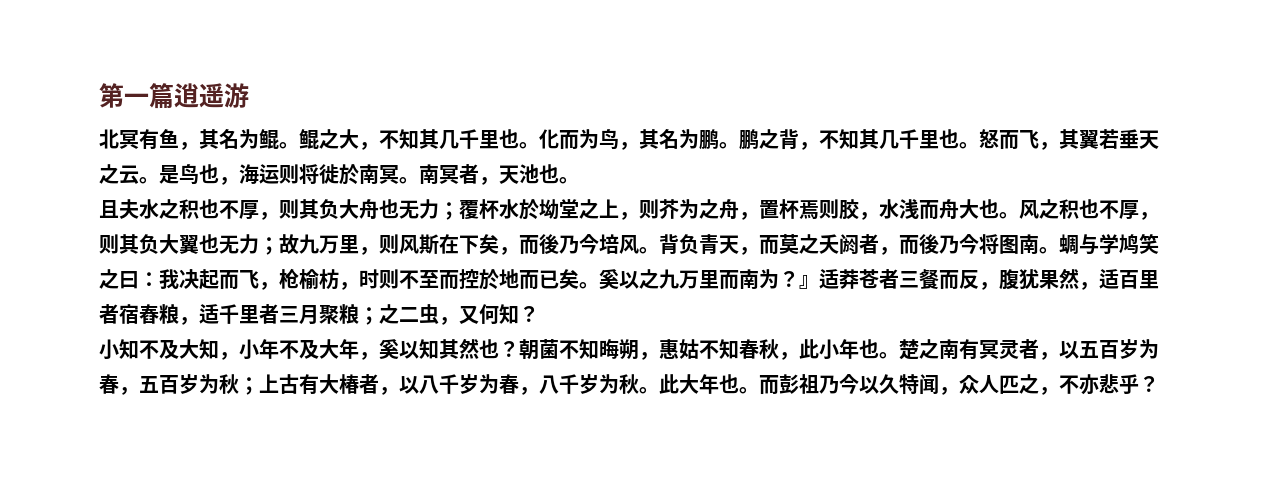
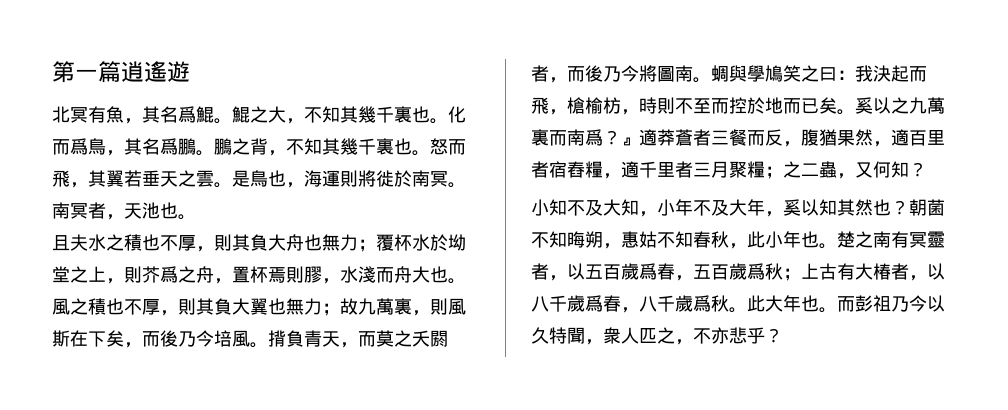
[199,83,249,108] 遥游 -> [144,61,190,82] 遙遊
[159,129,319,150] 鱼，其名为鲲。鲲 -> [106,106,250,124] 魚，其名爲鯤。鯤
[439,129,499,149] 几千里 -> [358,106,412,123] 幾千裏
[579,129,759,150] 为鸟，其名为鹏。鹏 -> [70,138,232,156] 爲鳥，其名爲鵬。鵬
[879,129,939,149] 几千里 -> [340,138,394,155] 幾千裏
[1019,130,1039,149] 飞 -> [52,170,70,187] 飛
[119,164,319,185] 云。是鸟也，海运则将 -> [196,170,376,188] 雲。是鳥也，海運則將
[179,199,419,220] 积也不厚，则其负大舟也无 -> [124,234,340,252] 積也不厚，則其負大舟也無
[639,199,699,219] 则芥为 -> [124,266,178,283] 則芥爲
[819,199,919,220] 则胶，水浅 -> [286,266,376,284] 則膠，水淺
[1019,199,1159,220] [99,234,419,255] 风之积也不厚，则其负大翼也无力；故九万里，则风 -> [52,298,466,316] 風之積也不厚，則其負大翼也無力；故九萬裏，則風
[619,234,699,255] 风。背负 -> [232,330,304,348] 風。揹負
[839,234,859,255] 阏 -> [430,330,448,347] 閼
[979,234,1159,255] [99,268,399,290] 将图南。蜩与学鸠笑之曰：我决起而飞，枪榆枋，时则 -> [639,65,927,83] [531,97,675,115] 將圖南。蜩與學鳩笑之曰：我決起而飛，槍榆枋，時則
[679,269,879,290] 万里而南为？』适莽苍 -> [927,97,945,114] [531,129,693,146] 萬裏而南爲？』適莽蒼
[1019,268,1119,290] 犹果然，适 -> [819,129,909,147] 猶果然，適
[159,304,219,325] 粮，适 -> [585,161,639,179] 糧，適
[339,304,439,325] 粮；之二虫 -> [747,161,837,179] 糧；之二蟲
[999,340,1019,359] 灵 -> [927,231,945,248] 靈
[1119,339,1159,359] 岁为 -> [621,263,657,280] 歲爲
[179,374,219,394] 岁为 -> [729,263,765,280] 歲爲
[459,374,499,394] 岁为 -> [567,295,603,312] 歲爲
[579,374,619,394] 岁为 -> [675,295,711,312] 歲爲
[919,374,979,395] 闻，众 -> [567,327,621,345] 聞，衆

